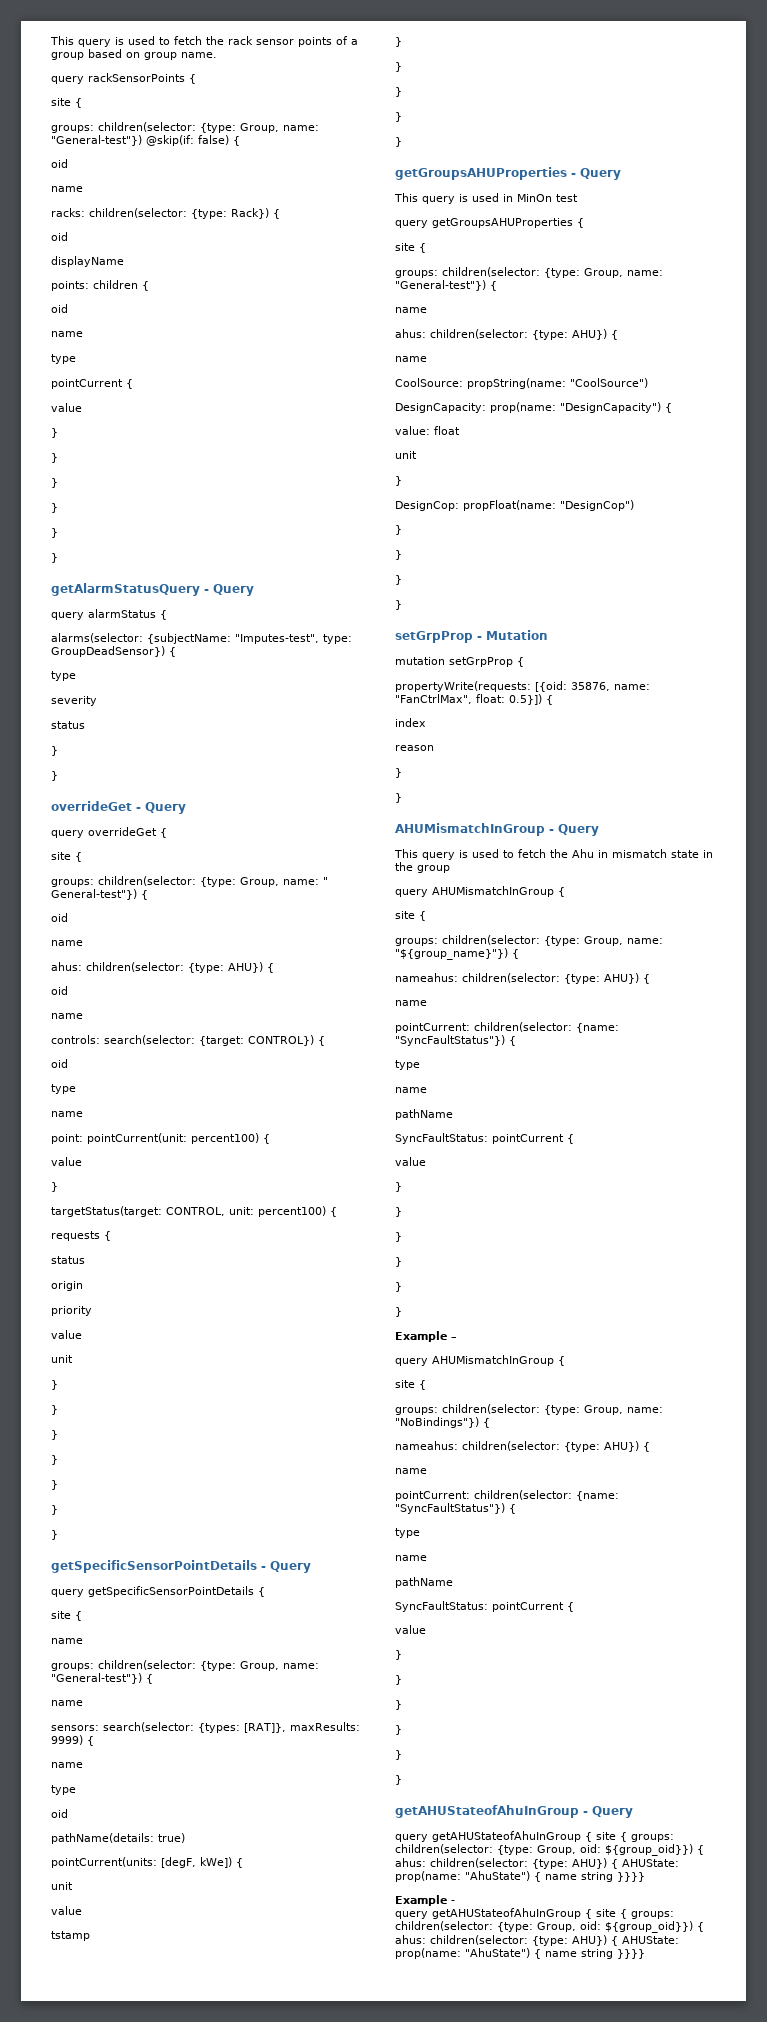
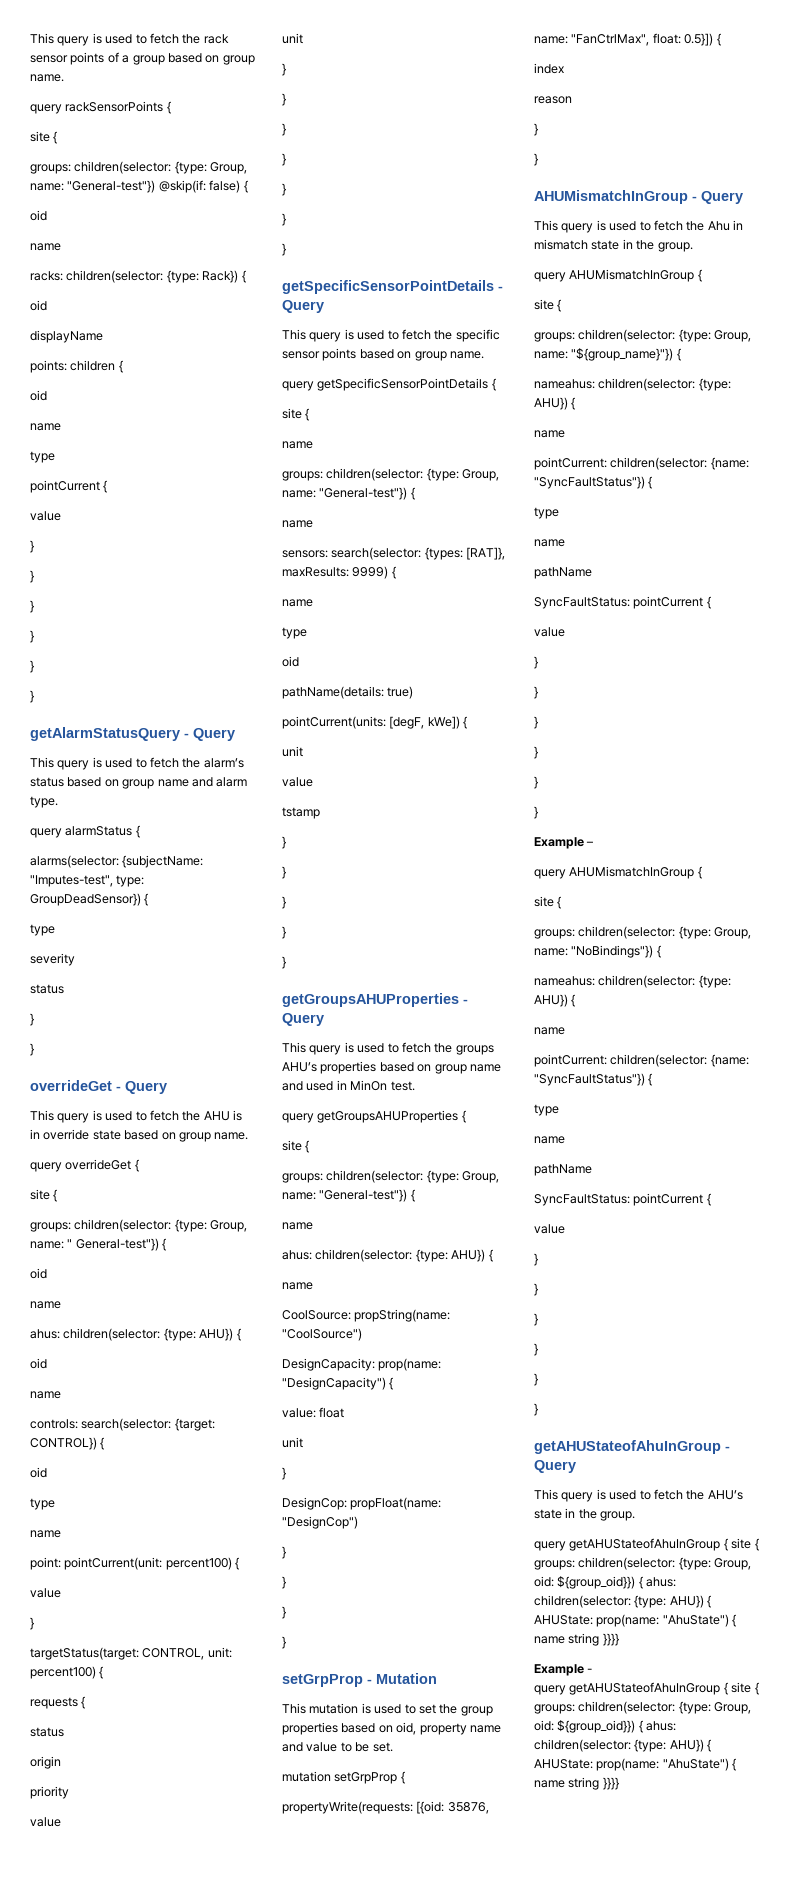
(254, 590) none -> [30,757,244,770] [30,777,248,789] [30,796,58,808] // This query is used to fetch the alarm’s status based on group name and alarm type.
(186, 808) none -> [30,1110,242,1123] [30,1129,249,1142] // This query is used to fetch the AHU is in override state based on group name.
(311, 1567) none -> [282,329,500,342] [282,348,484,361] // This query is used to fetch the specific sensor points based on group name.
(499, 197) none -> [387,1042,494,1055] [282,1061,501,1074] [282,1081,334,1091] to fetch the groups AHU’s properties based on group name and used
[556,194,578,202] test -> [390,1081,415,1091] test.
(548, 635) none -> [282,1703,493,1716] [282,1722,501,1735] [282,1742,393,1752] // This mutation is used to set the group properties based on oid, property name and value to be set.
[417,865,450,873] group -> [657,242,693,252] group.
(633, 1812) none -> [534,1489,743,1502] [534,1508,636,1521] // This query is used to fetch the AHU’s state in the group.

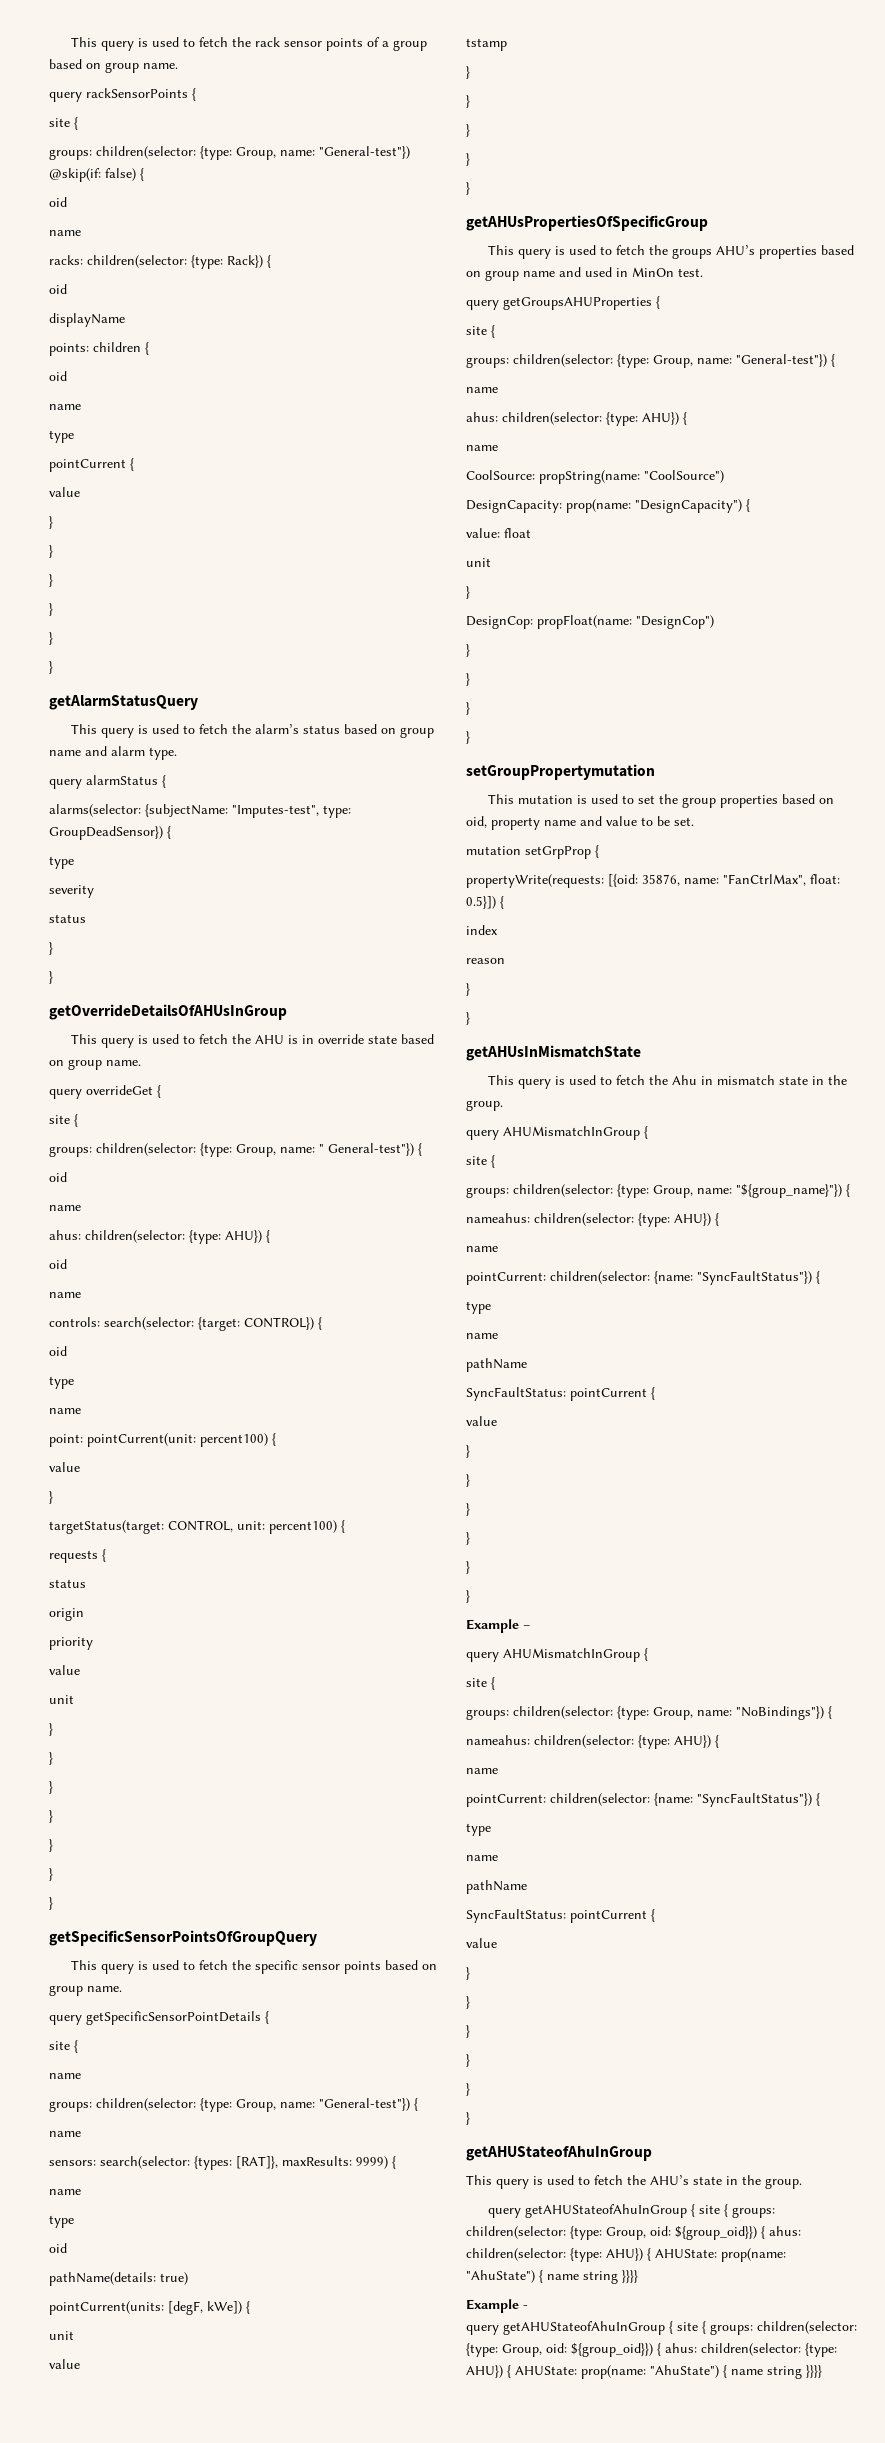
[184,728,235,741] - Query -> (198, 702) none
[30,1080,167,1094] overrideGet - Query -> [49,1004,287,1020] getOverrideDetailsOfAHUsInGroup
[282,280,503,294] [282,300,324,313] getSpecificSensorPointDetails - Query -> [49,1930,317,1946] getSpecificSensorPointsOfGroupQuery
[282,993,468,1007] [282,1013,324,1026] getGroupsAHUProperties - Query -> [466,215,708,231] getAHUsPropertiesOfSpecificGroup
[282,1673,437,1687] setGrpProp - Mutation -> [466,764,655,780] setGroupPropertymutation
[534,190,743,204] AHUMismatchInGroup - Query -> [466,1045,641,1061] getAHUsInMismatchState
[725,1446,730,1451] [534,1460,576,1473] - Query -> (652, 2153) none

